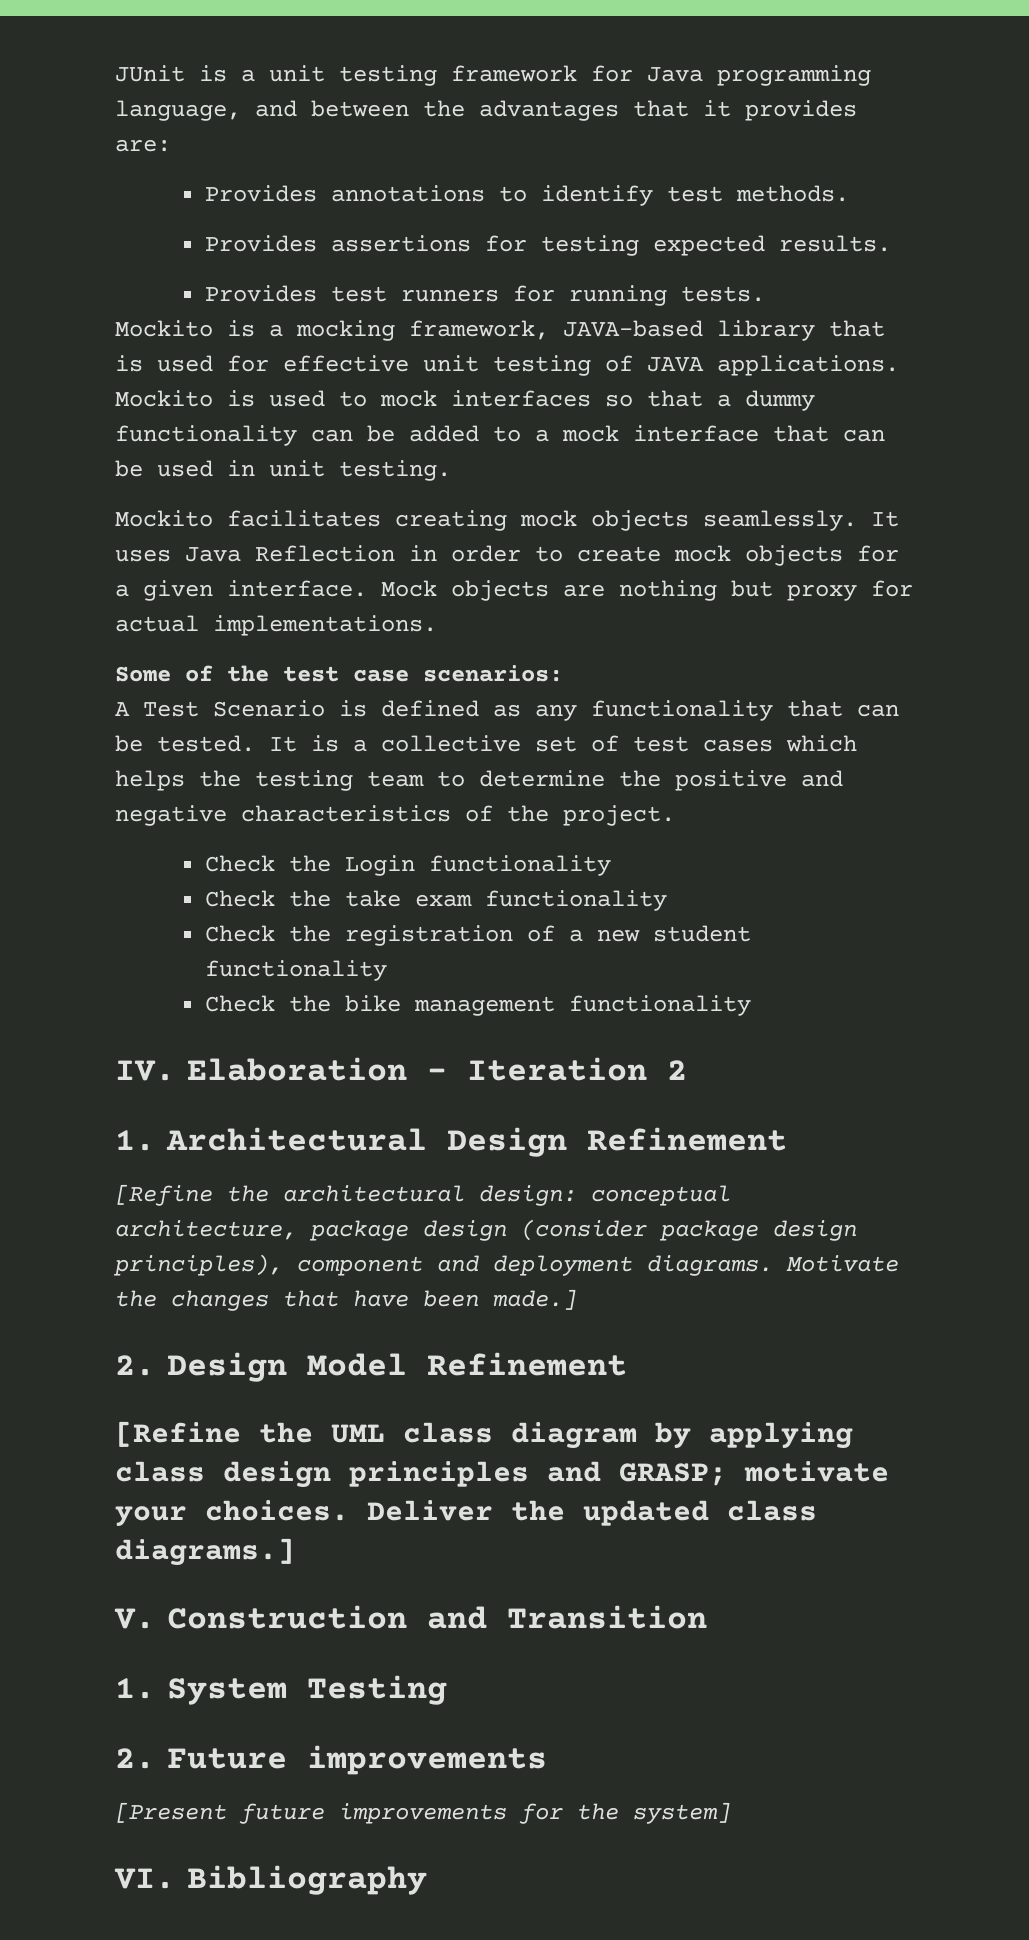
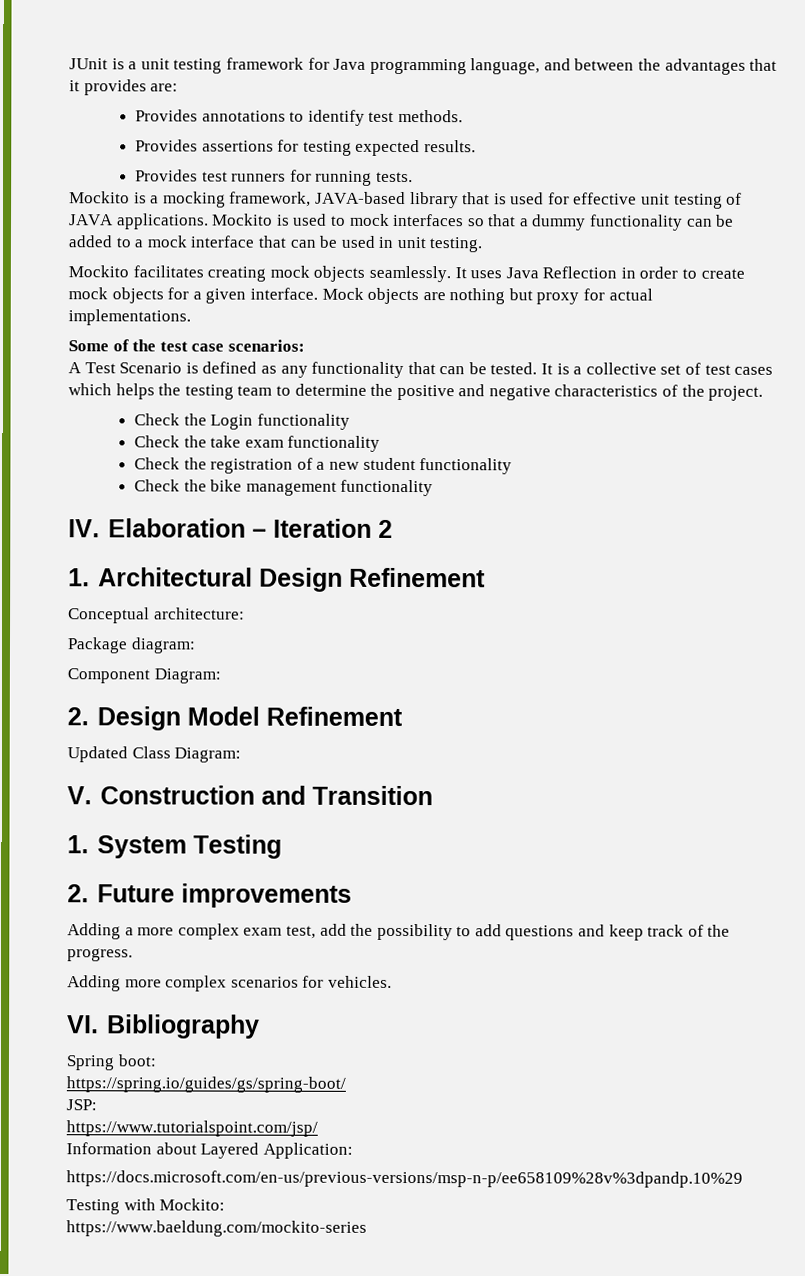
[115,1184,731,1206] [115,1219,857,1241] [113,1254,899,1276] [115,1289,577,1311] [115,1352,627,1382] [115,1421,853,1449] [115,1461,889,1488] [115,1500,817,1527] [115,1538,295,1566] [Refine the architectural design: conceptual architecture, package design (consider package design principles), component and deployment diagrams. Motivate the changes that have been made.] // 2. Design Model Refinement // [Refine the UML class diagram by applying class design principles and GRASP; motivate your choices. Deliver the updated class diagrams.] -> [68,607,245,624] [67,637,196,654] [67,668,221,684] [67,706,403,731] [67,746,242,763] Conceptual architecture: // Package diagram: // Component Diagram: // 2. Design Model Refinement // Updated Class Diagram:
[115,1802,731,1824] [114,1865,427,1895] [Present future improvements for the system] // VI. Bibliography -> [67,923,731,941] [67,948,133,962] [67,975,392,992] [67,1014,260,1039] [66,1054,156,1071] [66,1076,346,1093] [66,1099,97,1111] [66,1120,318,1137] [66,1142,353,1159] [66,1170,743,1188] [66,1198,226,1215] [66,1220,367,1237] Adding a more complex exam test, add the possibility to add questions and keep track of the progress. // Adding more complex scenarios for vehicles. // VI. Bibliography // Spring boot: // https://spring.io/guides/gs/spring-boot/ // JSP: // https://www.tutorialspoint.com/jsp/ // Information about Layered Application: // https://docs.microsoft.com/en-us/previous-versions/msp-n-p/ee658109%28v%3dpandp.10%29 // Testing with Mockito: // https://www.baeldung.com/mockito-series

